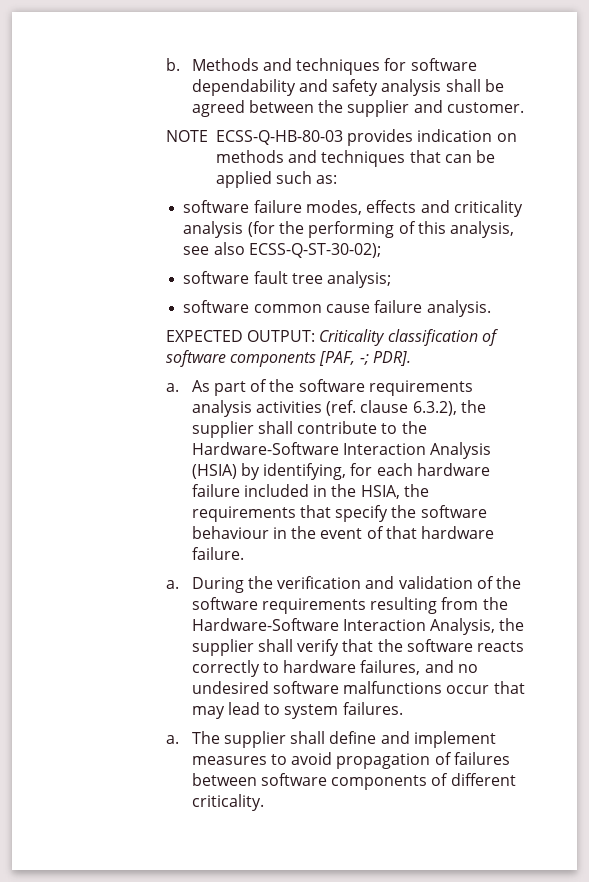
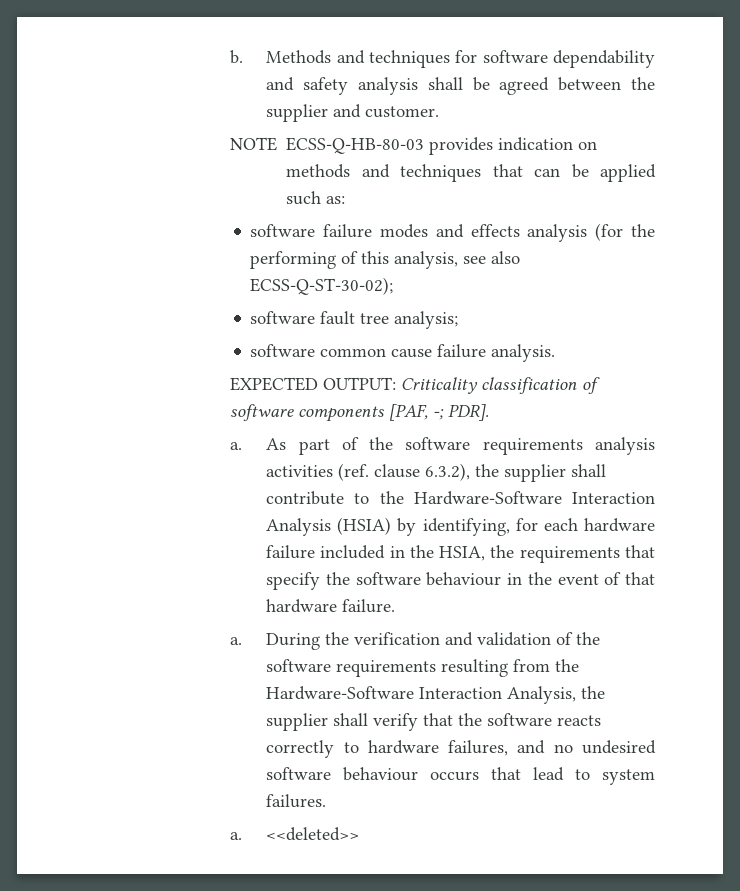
[305,200,523,217] modes, effects and criticality -> [379,224,520,238] modes and effects
[343,681,525,694] [191,706,225,719] malfunctions occur that may -> [343,767,522,781] behaviour occurs that
[191,731,497,748] [191,752,511,769] [191,773,516,790] [191,794,264,811] The supplier shall define and implement measures to avoid propagation of failures between software components of different criticality. -> [266,827,360,841] <<deleted>>

